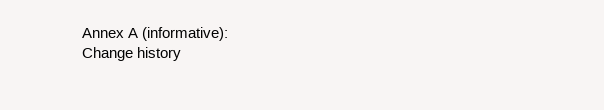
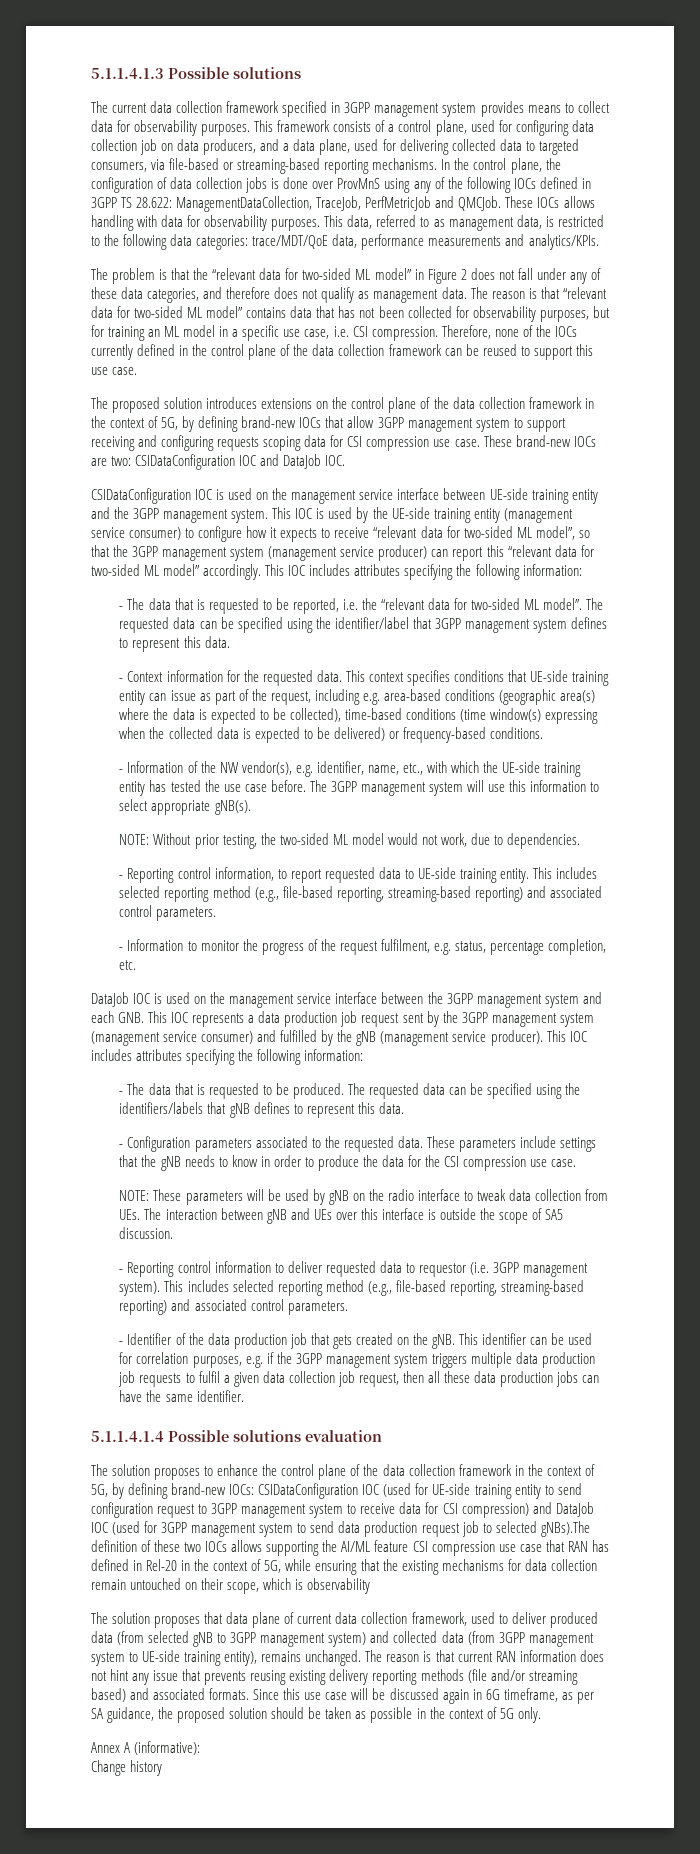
(82, 33) none -> [91,67,301,79] [91,101,610,117] [91,120,594,136] [91,139,579,155] [91,158,561,174] [91,177,591,193] [91,196,595,212] [91,215,604,231] [91,234,599,250] [91,268,601,284] [91,287,607,303] [91,306,610,322] [91,325,577,341] [91,344,593,360] [91,367,138,375] [91,397,594,413] [91,416,566,432] [91,435,596,451] [91,454,346,470] [91,488,598,504] [91,507,573,523] [91,526,590,542] [91,545,594,561] [91,564,582,580] [119,598,604,614] [119,617,608,633] [119,636,230,652] [119,670,610,686] [119,689,596,705] [119,708,599,724] [119,727,543,743] [119,761,582,777] [119,780,600,796] [119,799,251,815] [119,833,581,849] [119,867,598,883] [119,886,602,902] [119,905,217,921] [119,939,607,955] [119,960,137,970] [91,992,602,1008] [91,1011,594,1027] [91,1030,587,1046] [91,1049,364,1065] [119,1083,581,1099] [119,1102,404,1118] [119,1136,596,1152] [119,1155,577,1171] [119,1189,609,1205] [119,1208,564,1224] [119,1227,174,1239] [119,1261,589,1277] [119,1280,584,1296] [119,1299,348,1315] [119,1333,593,1349] [119,1352,596,1368] [118,1371,600,1387] [119,1390,244,1402] [91,1430,382,1442] [91,1464,595,1480] [91,1483,582,1499] [91,1502,594,1518] [91,1521,590,1537] [91,1540,609,1556] [91,1559,597,1575] [91,1578,371,1594] [91,1612,598,1628] [91,1631,594,1647] [91,1650,604,1666] [91,1669,578,1685] [91,1688,594,1704] [91,1707,541,1723] 5.1.1.4.1.3 Possible solutions // The current data collection framework specified in 3GPP management system provides means to collect data for observability purposes. This framework consists of a control plane, used for configuring data collection job on data producers, and a data plane, used for delivering collected data to targeted consumers, via file-based or streaming-based reporting mechanisms. In the control plane, the configuration of data collection jobs is done over ProvMnS using any of the following IOCs defined in 3GPP TS 28.622: ManagementDataCollection, TraceJob, PerfMetricJob and QMCJob. These IOCs allows handling with data for observability purposes. This data, referred to as management data, is restricted to the following data categories: trace/MDT/QoE data, performance measurements and analytics/KPIs. // The problem is that the “relevant data for two-sided ML model” in Figure 2 does not fall under any of these data categories, and therefore does not qualify as management data. The reason is that “relevant data for two-sided ML model” contains data that has not been collected for observability purposes, but for training an ML model in a specific use case, i.e. CSI compression. Therefore, none of the IOCs currently defined in the control plane of the data collection framework can be reused to support this use case. // The proposed solution introduces extensions on the control plane of the data collection framework in the context of 5G, by defining brand-new IOCs that allow 3GPP management system to support receiving and configuring requests scoping data for CSI compression use case. These brand-new IOCs are two: CSIDataConfiguration IOC and DataJob IOC. // CSIDataConfiguration IOC is used on the management service interface between UE-side training entity and the 3GPP management system. This IOC is used by the UE-side training entity (management service consumer) to configure how it expects to receive “relevant data for two-sided ML model”, so that the 3GPP management system (management service producer) can report this “relevant data for two-sided ML model” accordingly. This IOC includes attributes specifying the following information: // - The data that is requested to be reported, i.e. the “relevant data for two-sided ML model”. The requested data can be specified using the identifier/label that 3GPP management system defines to represent this data. // - Context information for the requested data. This context specifies conditions that UE-side training entity can issue as part of the request, including e.g. area-based conditions (geographic area(s) where the data is expected to be collected), time-based conditions (time window(s) expressing when the collected data is expected to be delivered) or frequency-based conditions. // - Information of the NW vendor(s), e.g. identifier, name, etc., with which the UE-side training entity has tested the use case before. The 3GPP management system will use this information to select appropriate gNB(s). // NOTE: Without prior testing, the two-sided ML model would not work, due to dependencies. // - Reporting control information, to report requested data to UE-side training entity. This includes selected reporting method (e.g., file-based reporting, streaming-based reporting) and associated control parameters. // - Information to monitor the progress of the request fulfilment, e.g. status, percentage completion, etc. // DataJob IOC is used on the management service interface between the 3GPP management system and each GNB. This IOC represents a data production job request sent by the 3GPP management system (management service consumer) and fulfilled by the gNB (management service producer). This IOC includes attributes specifying the following information: // - The data that is requested to be produced. The requested data can be specified using the identifiers/labels that gNB defines to represent this data. // - Configuration parameters associated to the requested data. These parameters include settings that the gNB needs to know in order to produce the data for the CSI compression use case. // NOTE: These parameters will be used by gNB on the radio interface to tweak data collection from UEs. The interaction between gNB and UEs over this interface is outside the scope of SA5 discussion. // - Reporting control information to deliver requested data to requestor (i.e. 3GPP management system). This includes selected reporting method (e.g., file-based reporting, streaming-based reporting) and associated control parameters. // - Identifier of the data production job that gets created on the gNB. This identifier can be used for correlation purposes, e.g. if the 3GPP management system triggers multiple data production job requests to fulfil a given data collection job request, then all these data production jobs can have the same identifier. // 5.1.1.4.1.4 Possible solutions evaluation // The solution proposes to enhance the control plane of the data collection framework in the context of 5G, by defining brand-new IOCs: CSIDataConfiguration IOC (used for UE-side training entity to send configuration request to 3GPP management system to receive data for CSI compression) and DataJob IOC (used for 3GPP management system to send data production request job to selected gNBs).The definition of these two IOCs allows supporting the AI/ML feature CSI compression use case that RAN has defined in Rel-20 in the context of 5G, while ensuring that the existing mechanisms for data collection remain untouched on their scope, which is observability // The solution proposes that data plane of current data collection framework, used to deliver produced data (from selected gNB to 3GPP management system) and collected data (from 3GPP management system to UE-side training entity), remains unchanged. The reason is that current RAN information does not hint any issue that prevents reusing existing delivery reporting methods (file and/or streaming based) and associated formats. Since this use case will be discussed again in 6G timeframe, as per SA guidance, the proposed solution should be taken as possible in the context of 5G only. //

